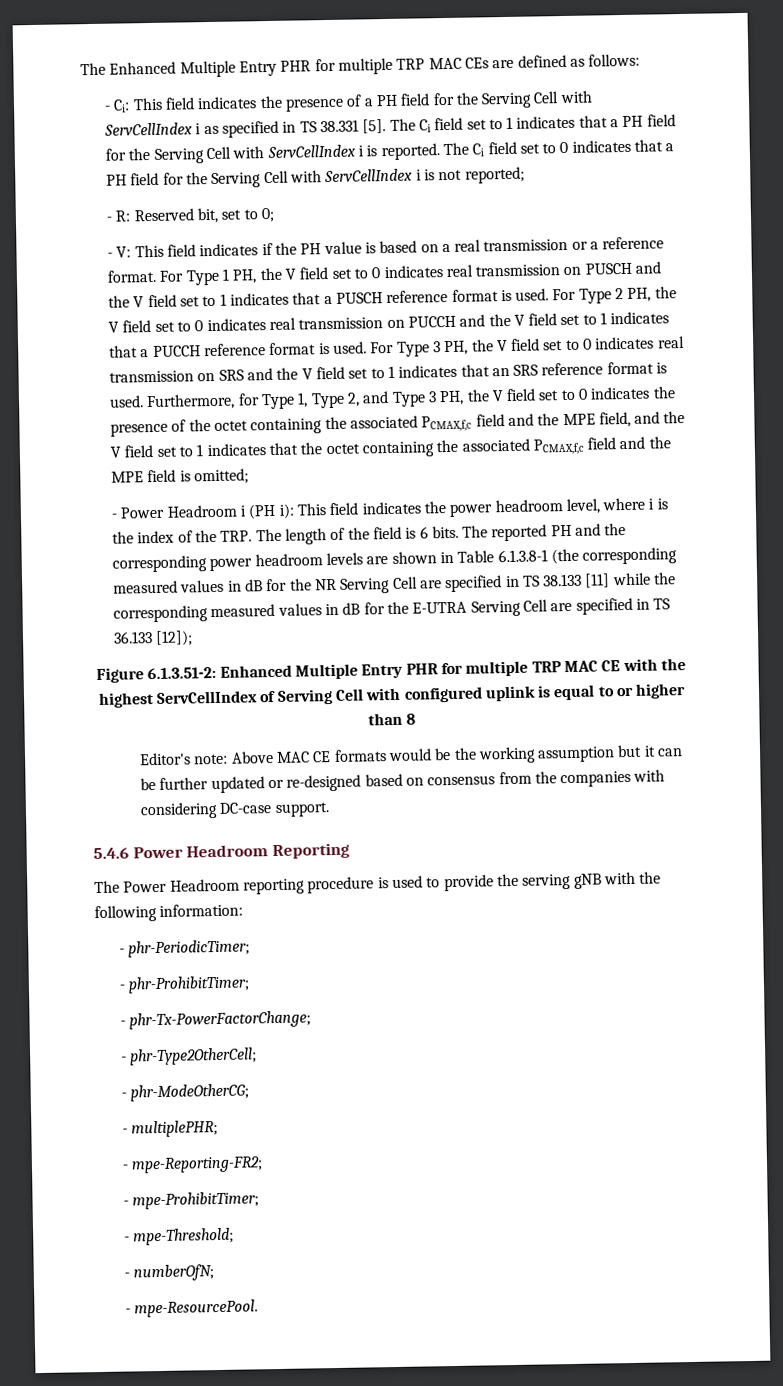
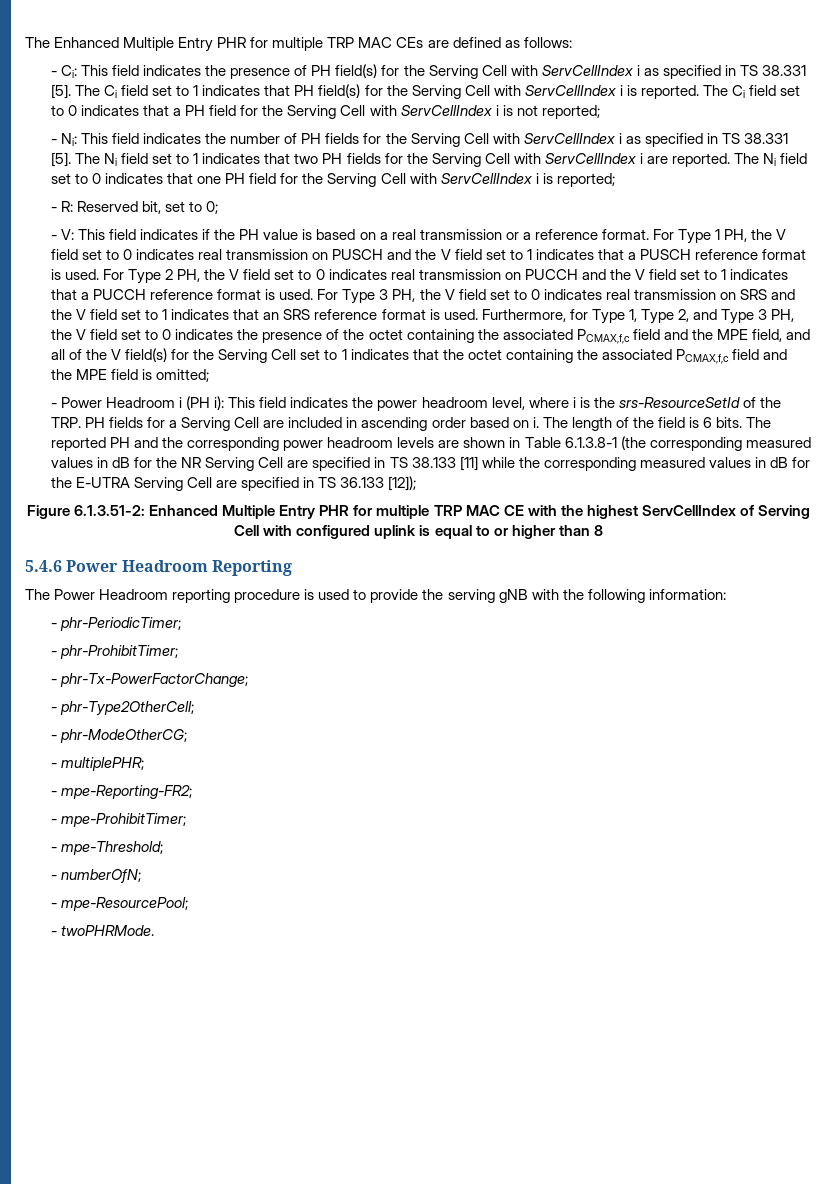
[363,93,431,107] a PH field -> [311,64,378,78] PH field(s)
[610,114,676,128] a PH field -> [294,84,361,98] PH field(s)
(525, 175) none -> [50,133,789,147] [50,152,808,167] [50,173,615,187] // - Ni: This field indicates the number of PH fields for the Serving Cell with ServCellIndex i as specified in TS 38.331 [5]. The Ni field set to 1 indicates that two PH fields for the Serving Cell with ServCellIndex i are reported. The Ni field set to 0 indicates that one PH field for the Serving Cell with ServCellIndex i is reported;
[663,410,686,424] [109,444,154,458] the V field -> [50,348,297,363] all of the V field(s) for the Serving Cell
[137,530,175,544] index -> [618,397,740,408] srs-ResourceSetId
(253, 536) none -> [85,417,539,431] PH fields for a Serving Cell are included in ascending order based on i.
[138,744,684,766] [139,769,666,794] [139,801,330,820] // Editor's note: Above MAC CE formats would be the working assumption but it can be further updated or re-designed based on consensus from the companies with considering DC-case support. -> (603, 530) none
[134,1299,259,1318] mpe-ResourcePool. -> [61,897,189,911] [50,925,155,936] mpe-ResourcePool; // - twoPHRMode.

